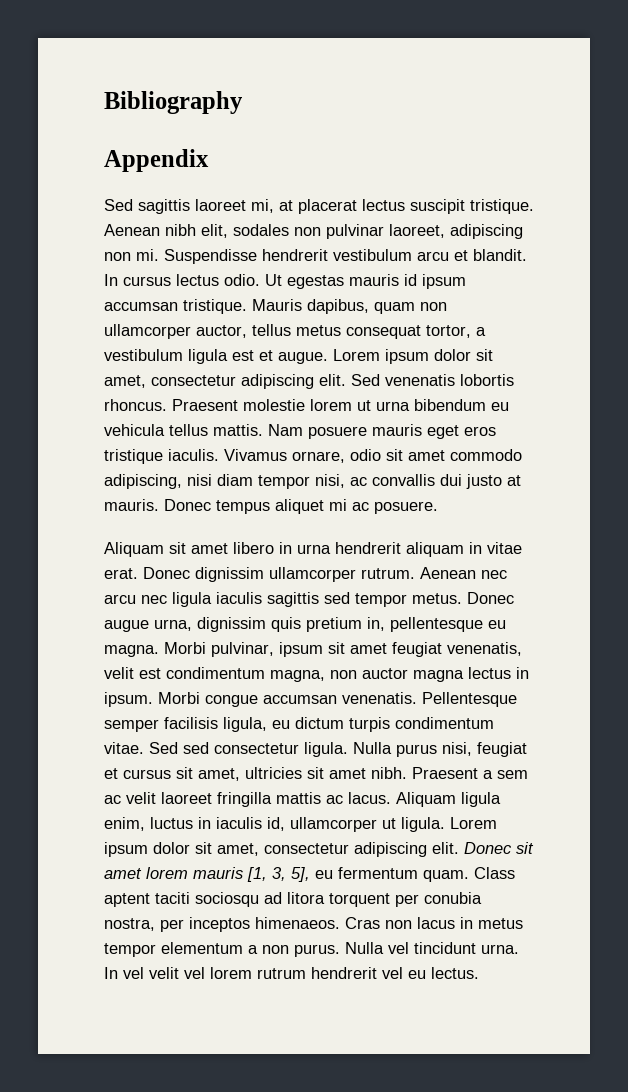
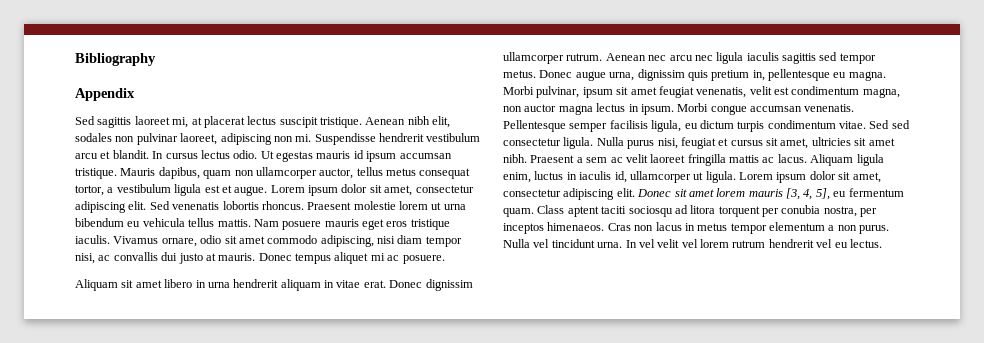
[247,867,286,882] [1, 3, -> [786,188,813,200] [3, 4,

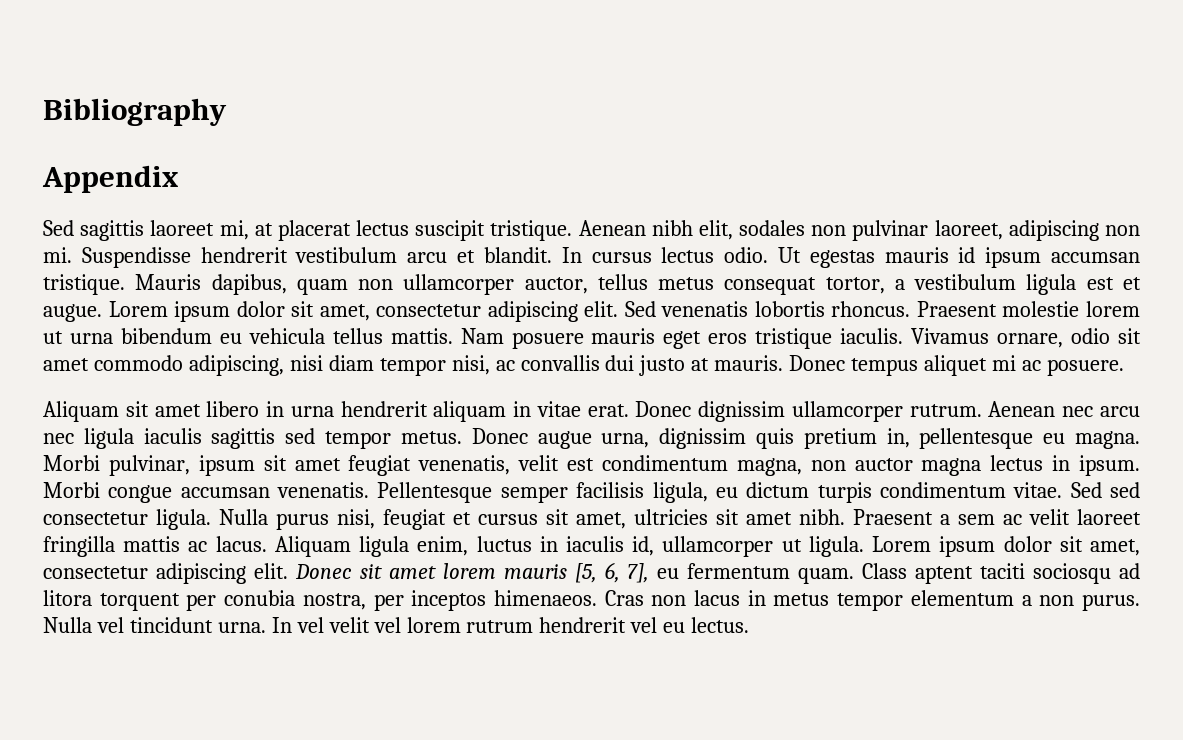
[786,188,830,200] [3, 4, 5], -> [574,562,650,583] [5, 6, 7],

